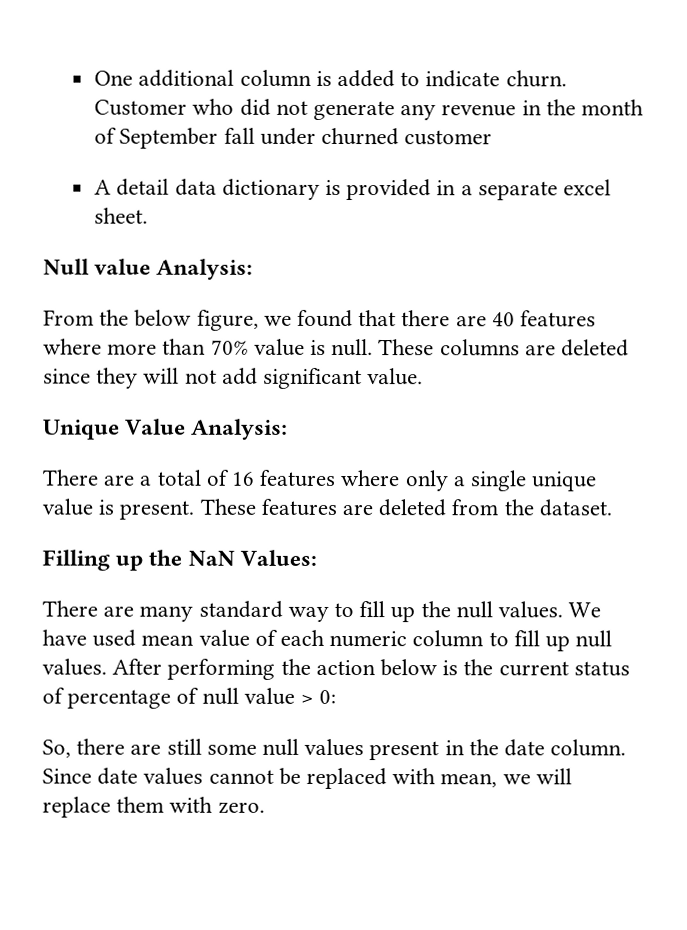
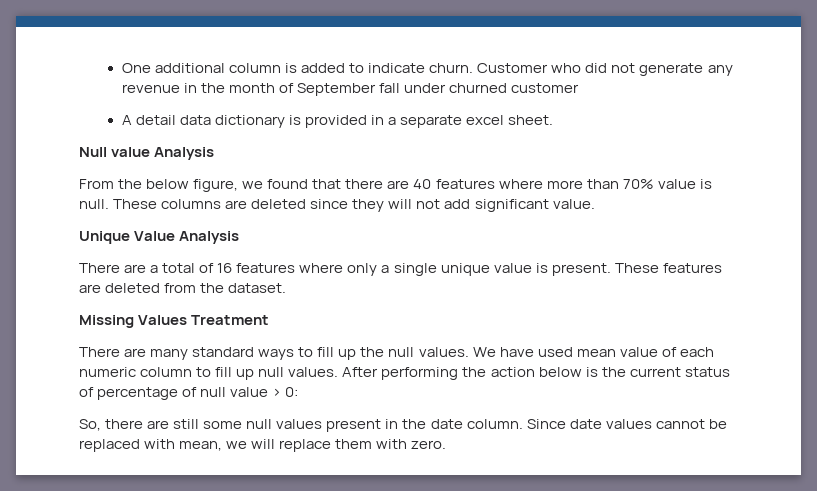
[156,258,254,280] Analysis: -> [154,147,215,160] Analysis
[191,418,289,440] Analysis: -> [179,231,240,244] Analysis
[42,549,317,571] Filling up the NaN Values: -> [79,315,270,328] Missing Values Treatment
[287,606,329,622] way -> [258,349,295,360] ways

